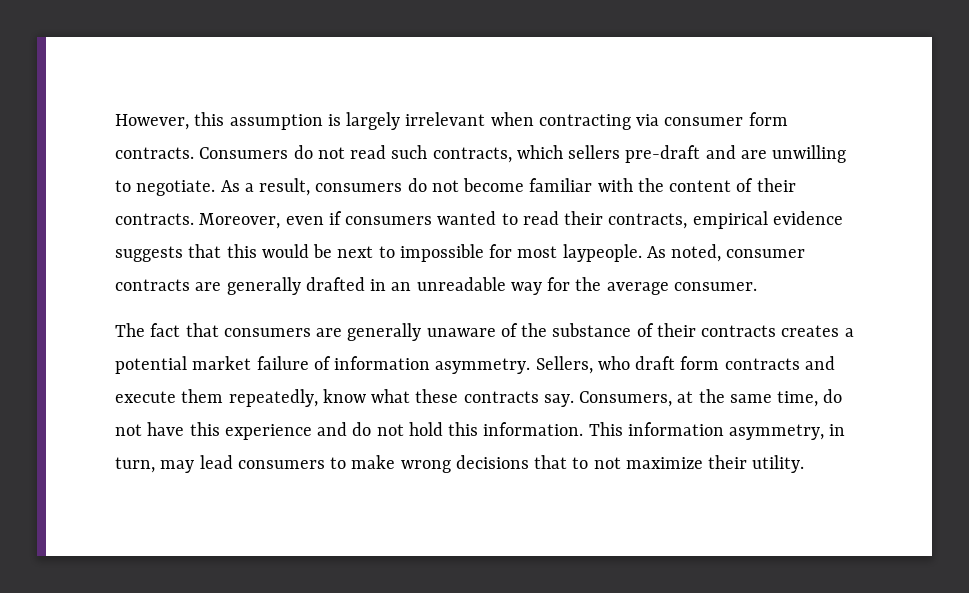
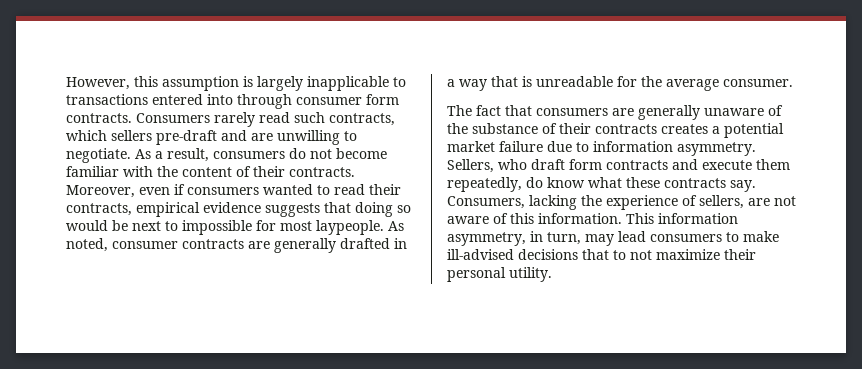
[405,112,660,130] irrelevant when contracting via -> [307,76,406,91] [66,94,292,109] inapplicable to transactions entered into through
[293,145,345,159] do not -> [214,112,255,127] rarely
[226,244,257,258] this -> [355,202,411,217] doing so
[391,277,542,295] an unreadable way -> [447,76,613,91] a way that is unreadable
[313,356,331,370] of -> [547,141,589,152] due to
(318, 398) none -> [526,177,543,188] do
[677,389,843,407] [115,422,443,440] at the same time, do not have this experience and do not hold -> [529,195,796,210] [447,213,508,224] lacking the experience of sellers, are not aware of
[400,460,451,473] wrong -> [447,249,514,260] ill-advised
(748, 462) none -> [447,267,506,282] personal

